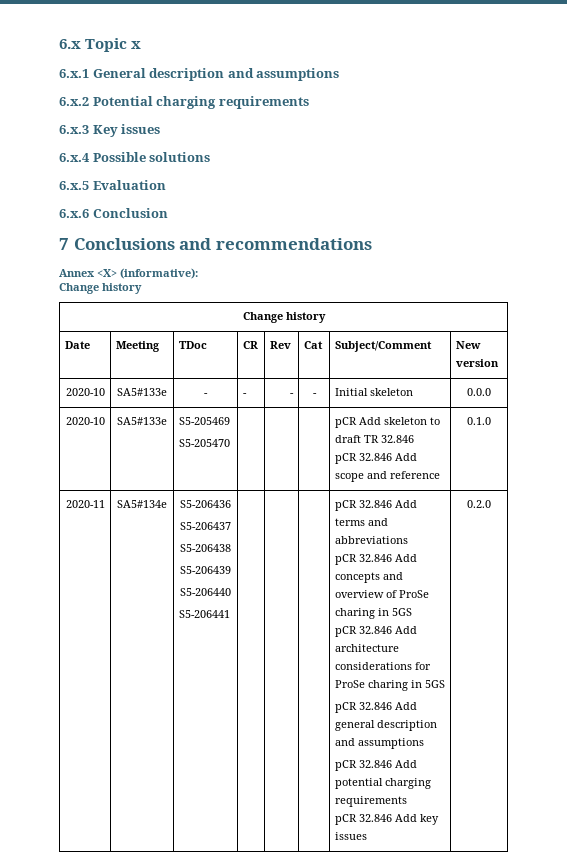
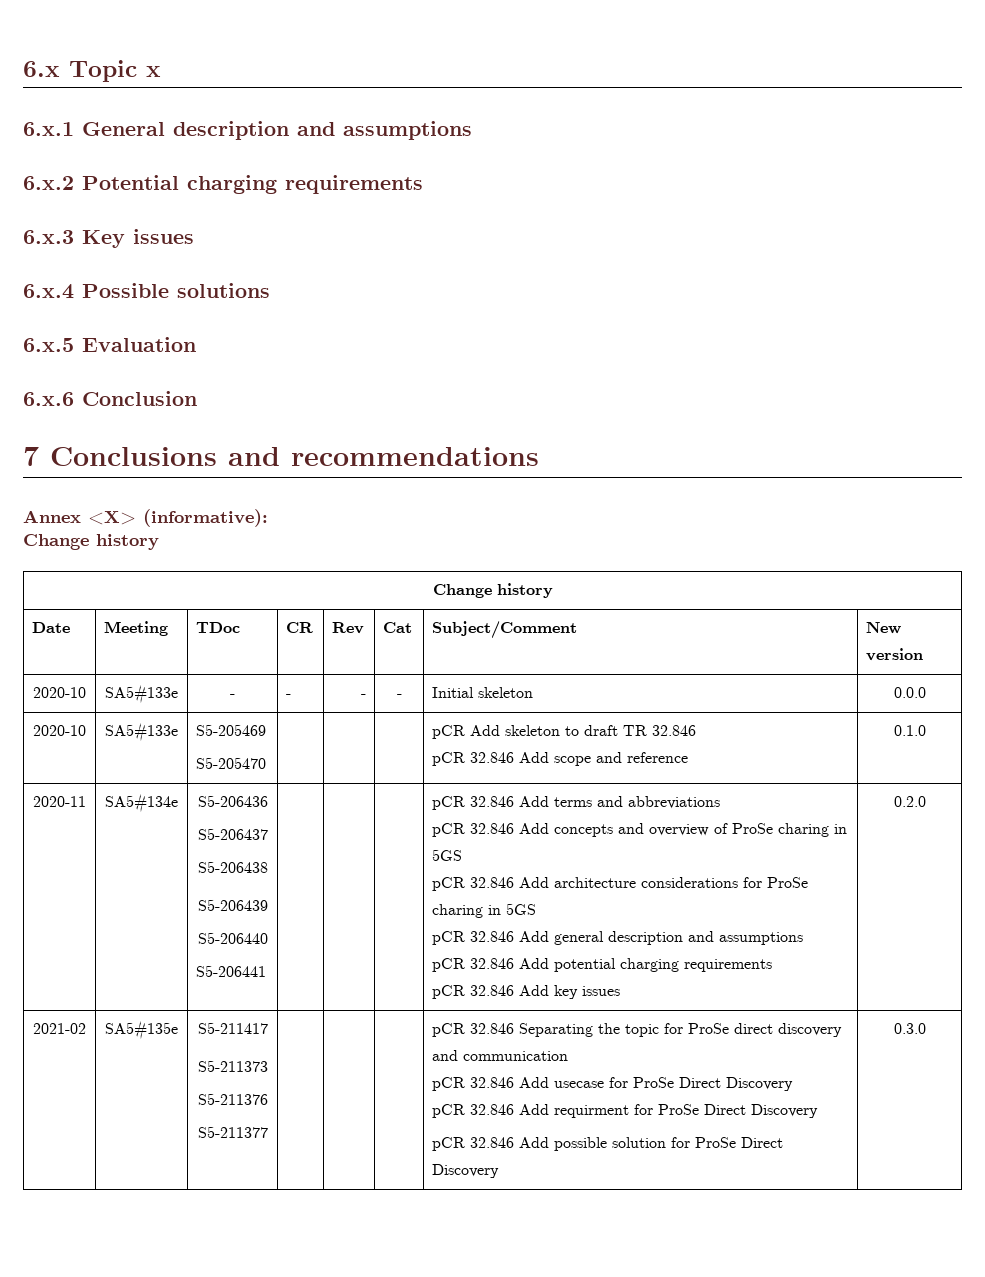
(491, 504) none -> [33,1023,86,1034] [105,1020,178,1040] [197,1022,268,1034] [197,1060,268,1072] [197,1093,268,1105] [197,1126,268,1138] [432,1023,843,1037] [432,1050,569,1061] [432,1077,794,1091] [432,1104,819,1118] [432,1137,784,1151] [432,1164,500,1178] [893,1023,926,1034] // 2021-02 | SA5#135e | S5-211417 // S5-211373 // S5-211376 // S5-211377 | | | | pCR 32.846 Separating the topic for ProSe direct discovery and communication // pCR 32.846 Add usecase for ProSe Direct Discovery // pCR 32.846 Add requirment for ProSe Direct Discovery // pCR 32.846 Add possible solution for ProSe Direct Discovery | 0.3.0

